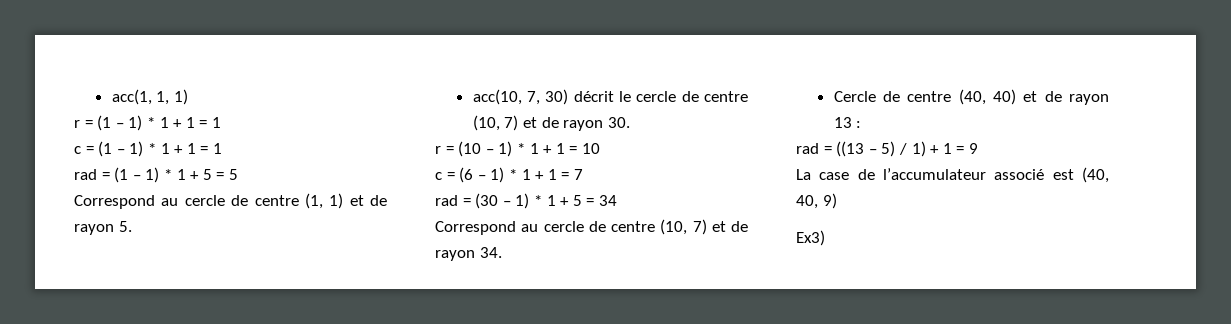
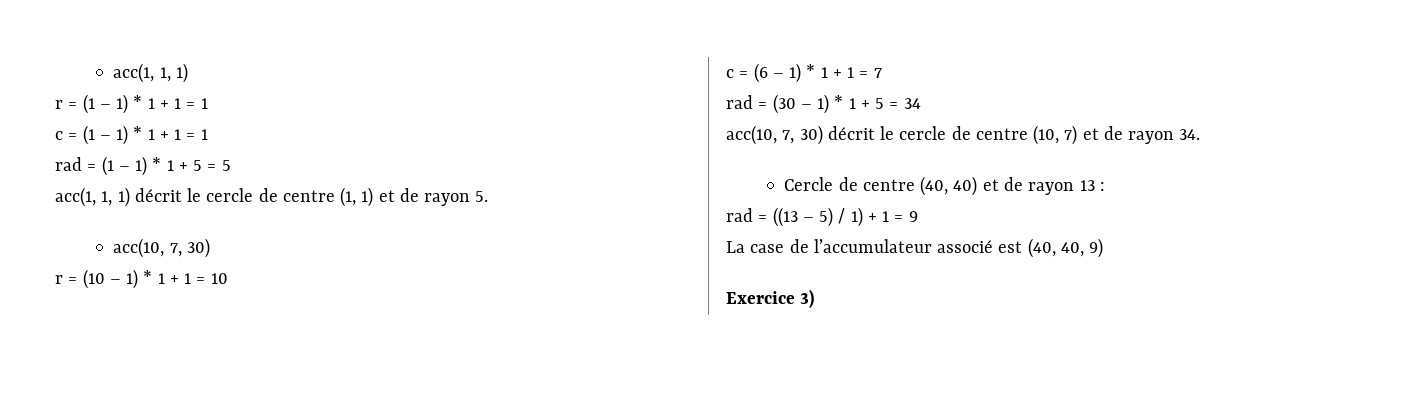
[74,195,179,209] Correspond au -> [55,187,202,207] acc(1, 1, 1) décrit le
[573,91,748,102] [472,115,630,131] décrit le cercle de centre (10, 7) et de rayon 30. -> (210, 248) none
[435,221,539,235] Correspond au -> [726,125,895,145] acc(10, 7, 30) décrit le
[796,230,825,246] Ex3) -> [726,289,815,308] Exercice 3)

